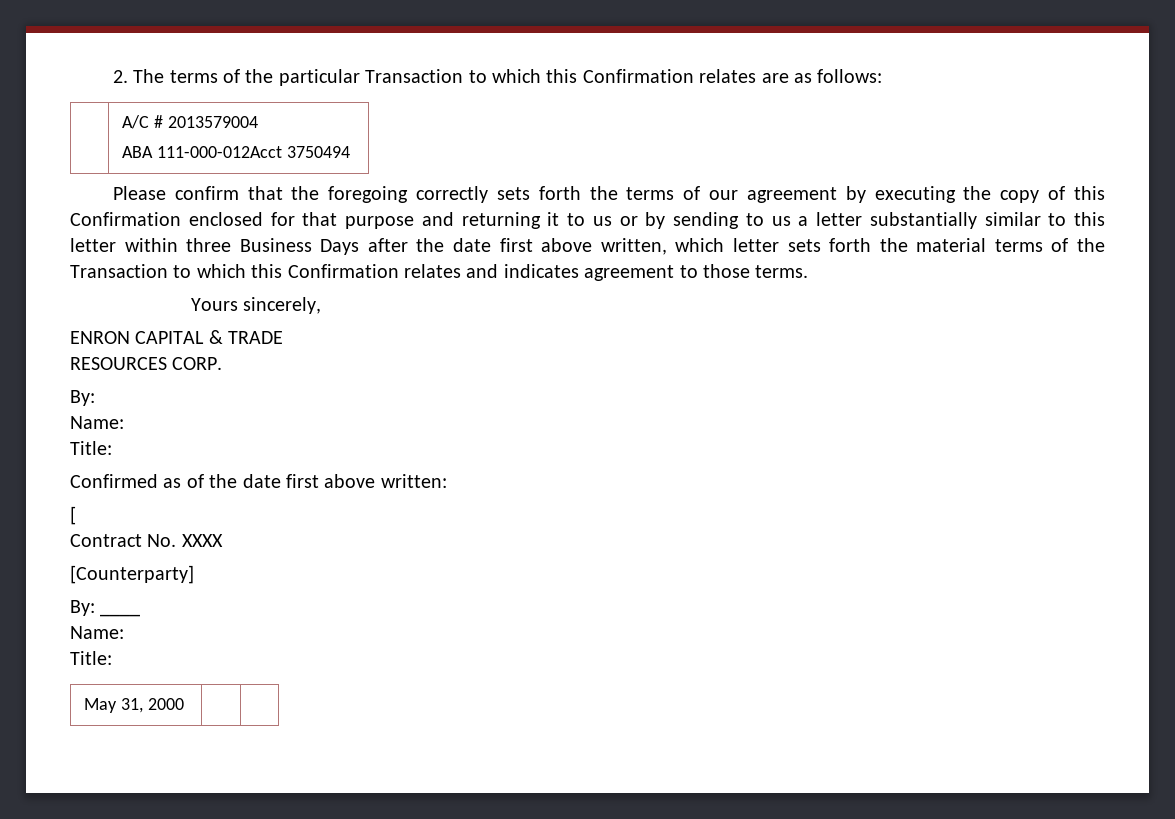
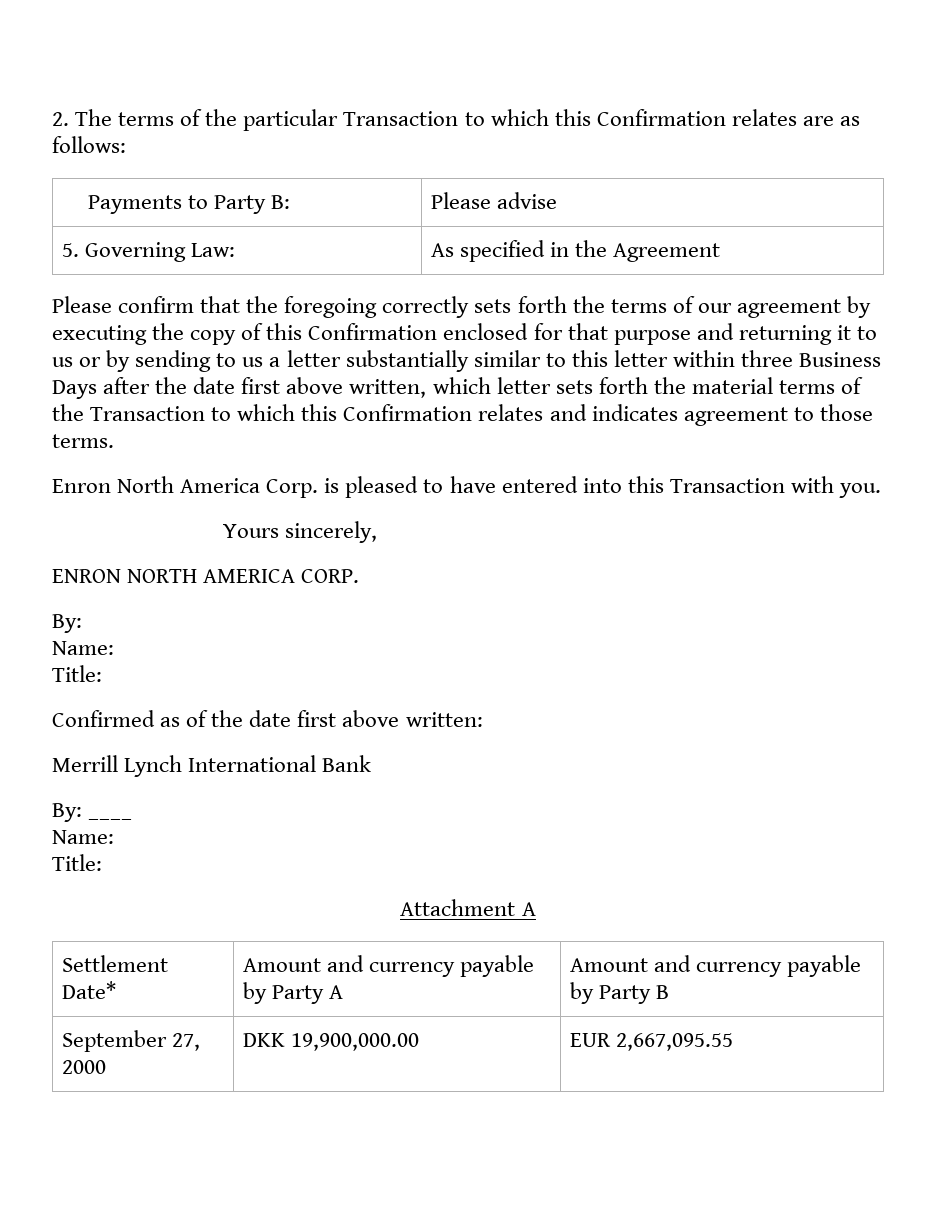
[122,115,258,129] [122,146,350,158] | A/C # 2013579004 // ABA 111-000-012Acct 3750494 -> [87,195,290,214] [430,192,558,209] [61,242,236,262] [430,240,721,262] Payments to Party B: | Please advise // 5. Governing Law: | As specified in the Agreement
(809, 271) none -> [52,476,881,498] // Enron North America Corp. is pleased to have entered into this Transaction with you.
[135,330,284,344] [70,357,167,370] CAPITAL & TRADE // RESOURCES -> [127,569,296,583] NORTH AMERICA
[70,506,76,525] [70,534,223,547] [70,565,194,584] [ // Contract No. XXXX // [Counterparty] -> [52,755,372,777] Merrill Lynch International Bank
[84,698,184,713] // May 31, 2000 | | -> [400,899,536,916] [61,955,168,972] [61,981,116,999] [242,955,535,977] [242,982,344,1004] [569,955,862,977] [569,982,670,1004] [61,1030,201,1052] [61,1060,106,1074] [242,1033,420,1051] [569,1033,734,1051] // Attachment A // Settlement Date* | Amount and currency payable by Party A | Amount and currency payable by Party B // September 27, 2000 | DKK 19,900,000.00 | EUR 2,667,095.55

